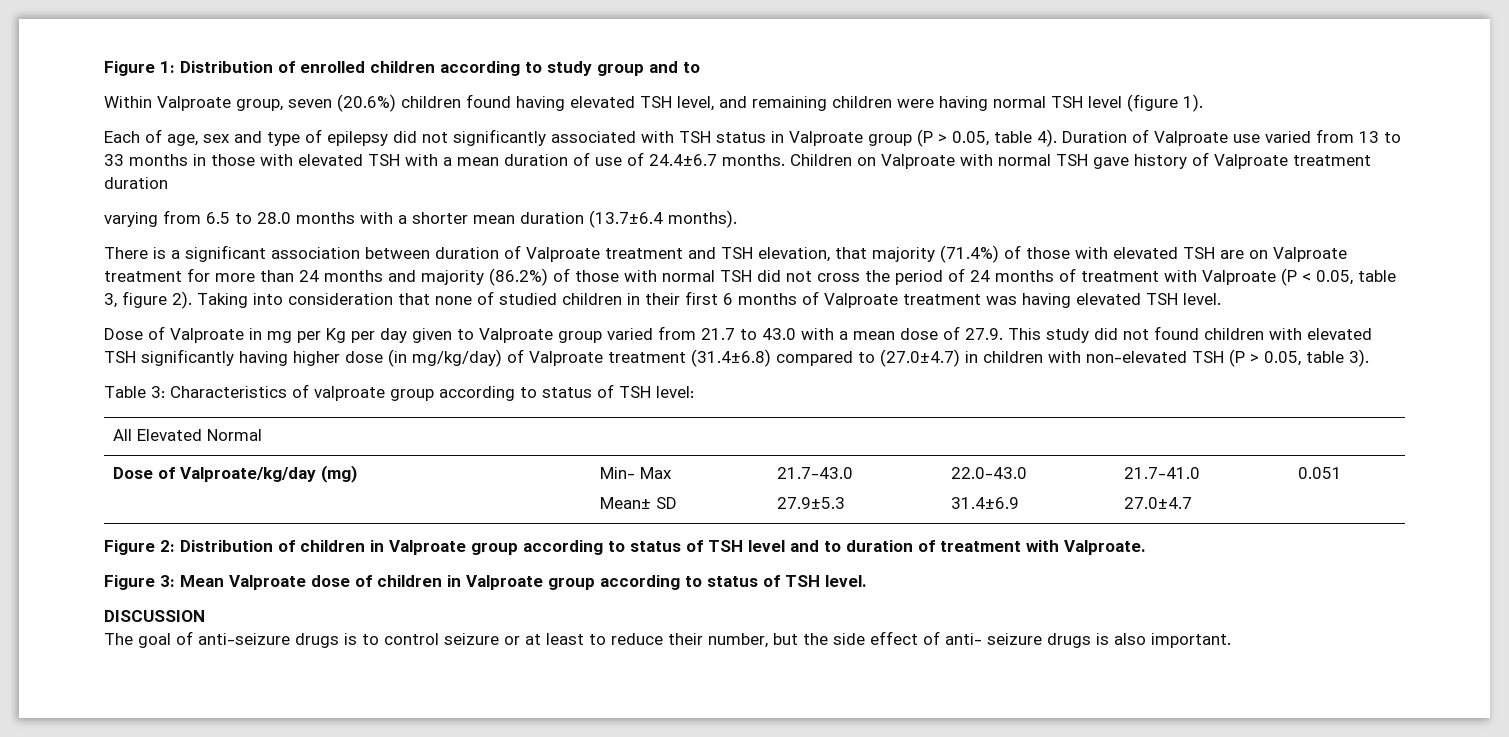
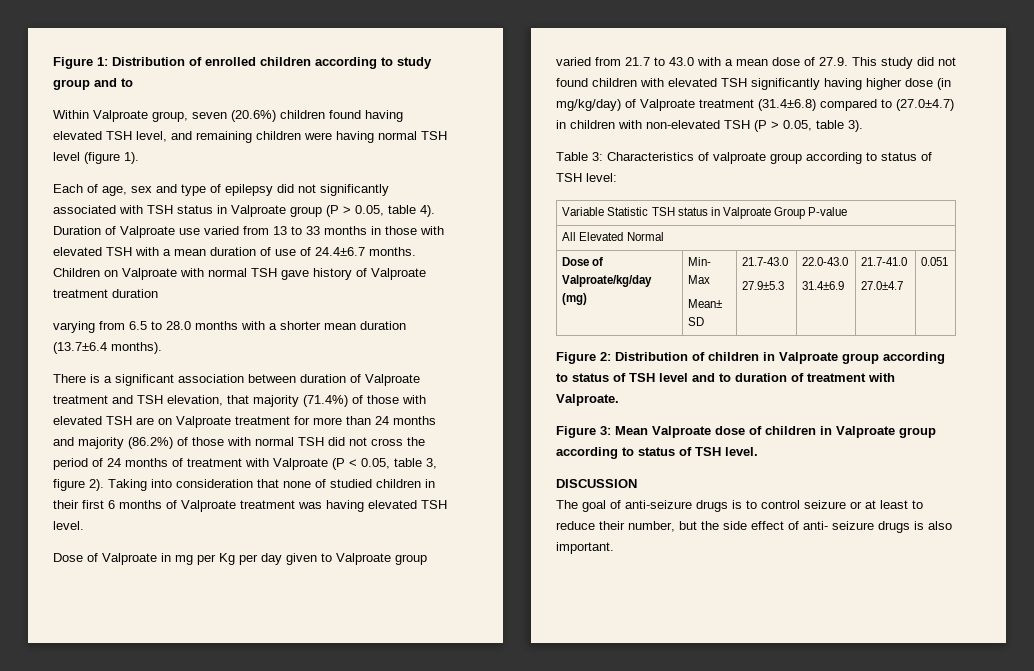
(694, 392) none -> [562,207,848,219] // Variable Statistic TSH status in Valproate Group P-value

